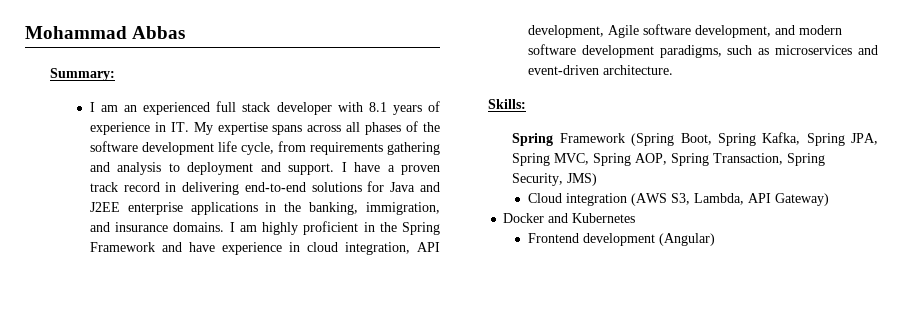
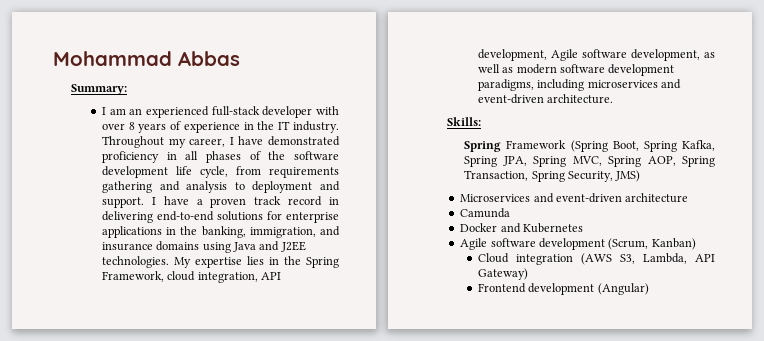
[216,101,440,115] [89,122,342,135] full stack developer with 8.1 years of experience in IT. My expertise spans across -> [211,106,339,118] [101,121,339,133] [101,136,340,148] [101,151,177,163] full-stack developer with over 8 years of experience in the IT industry. Throughout my career, I have demonstrated proficiency in
[390,182,441,192] [89,202,120,212] Java and J2EE -> (282, 215) none
[173,221,440,235] [89,242,300,255] domains. I am highly proficient in the Spring Framework and have experience in -> [156,241,306,253] [101,256,339,268] [101,271,164,282] domains using Java and J2EE technologies. My expertise lies in the Spring Framework,
[774,25,795,35] and -> [704,52,715,58] [477,64,514,73] as well as
[727,45,770,55] such as -> [537,79,585,91] including
(598, 179) none -> [460,193,689,203] [460,208,511,218] [460,223,584,233] [460,238,696,250] // Microservices and event-driven architecture // Camunda // Docker and Kubernetes // Agile software development (Scrum, Kanban)
[503,213,636,223] // Docker and Kubernetes -> (528, 274) none

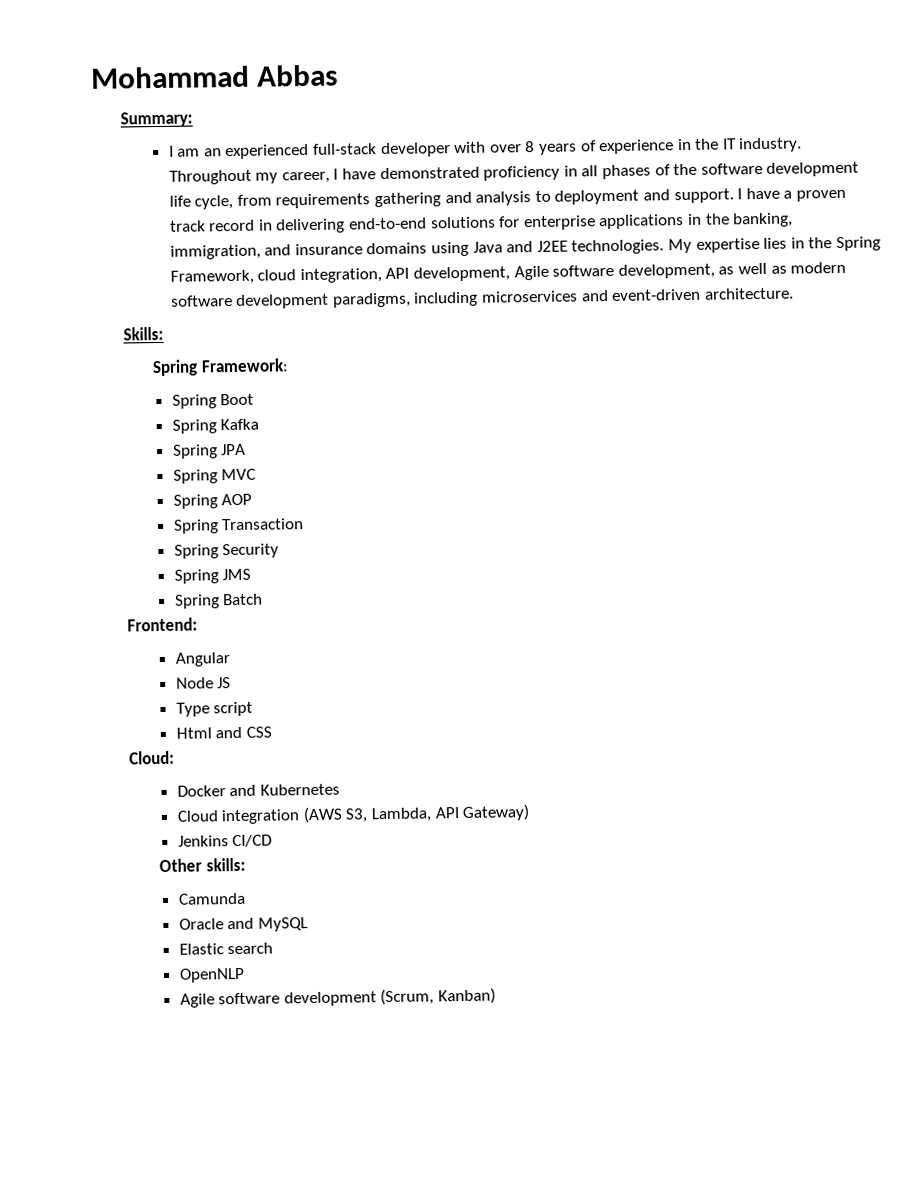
[506,140,715,152] [464,156,715,167] [464,170,641,182] [460,193,689,203] [460,208,511,218] [460,223,584,233] [460,238,696,250] Framework (Spring Boot, Spring Kafka, Spring JPA, Spring MVC, Spring AOP, Spring Transaction, Spring Security, JMS) // Microservices and event-driven architecture // Camunda // Docker and Kubernetes // Agile software development (Scrum, Kanban) -> [200,358,289,373] [171,393,255,409] [171,418,260,434] [172,443,247,459] [172,468,257,484] [172,493,253,509] [173,518,305,534] [173,543,280,559] [173,568,252,584] [173,593,264,609] [126,617,198,632] [174,652,230,667] [175,677,232,689] [175,701,254,717] [175,726,272,739] [128,750,175,765] [176,783,340,797] Framework: // Spring Boot // Spring Kafka // Spring JPA // Spring MVC // Spring AOP // Spring Transaction // Spring Security // Spring JMS // Spring Batch // Frontend: // Angular // Node JS // Type script // Html and CSS // Cloud: // Docker and Kubernetes
[477,283,649,295] Frontend development (Angular) -> [177,834,273,848] [158,857,246,873] [177,892,246,905] [178,917,308,932] [178,942,274,955] [178,967,245,983] [179,987,496,1008] Jenkins CI/CD // Other skills: // Camunda // Oracle and MySQL // Elastic search // OpenNLP // Agile software development (Scrum, Kanban)

